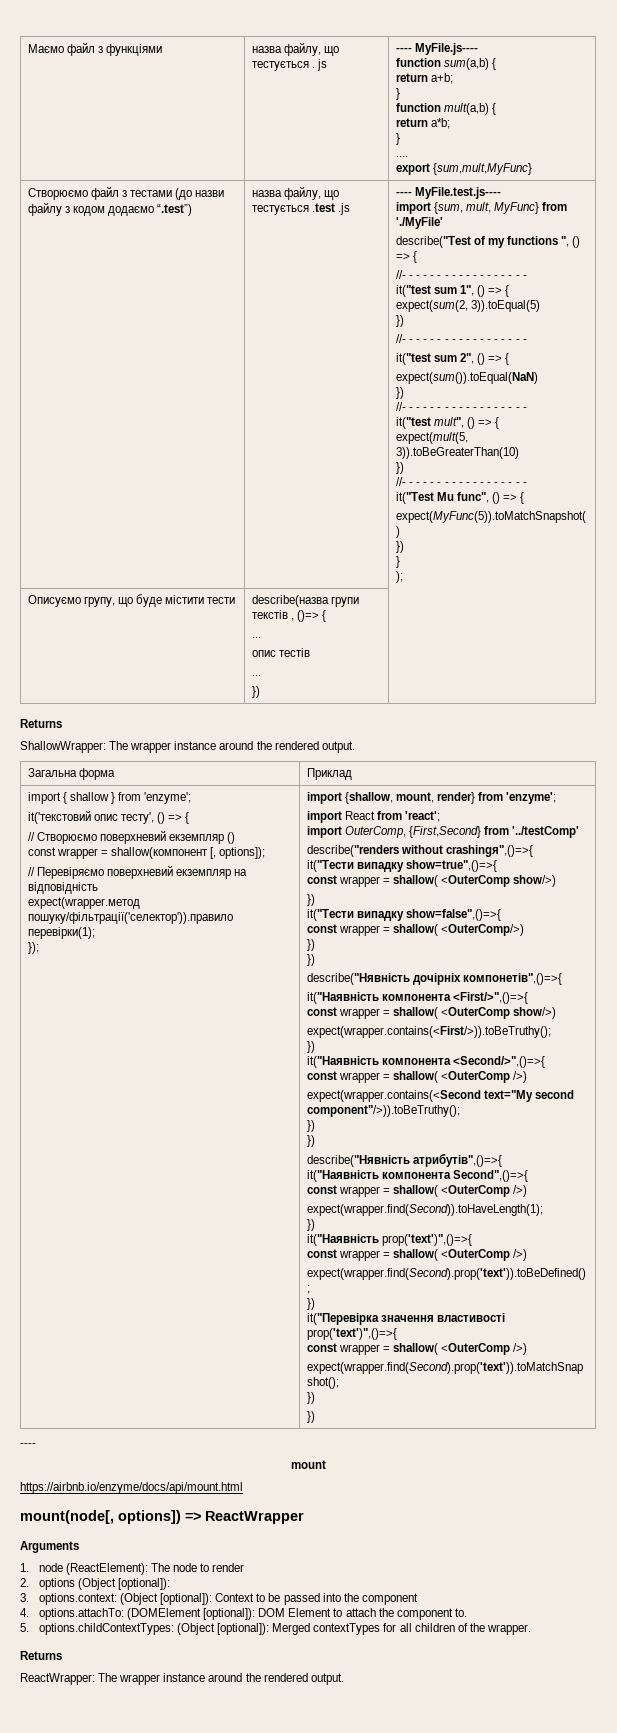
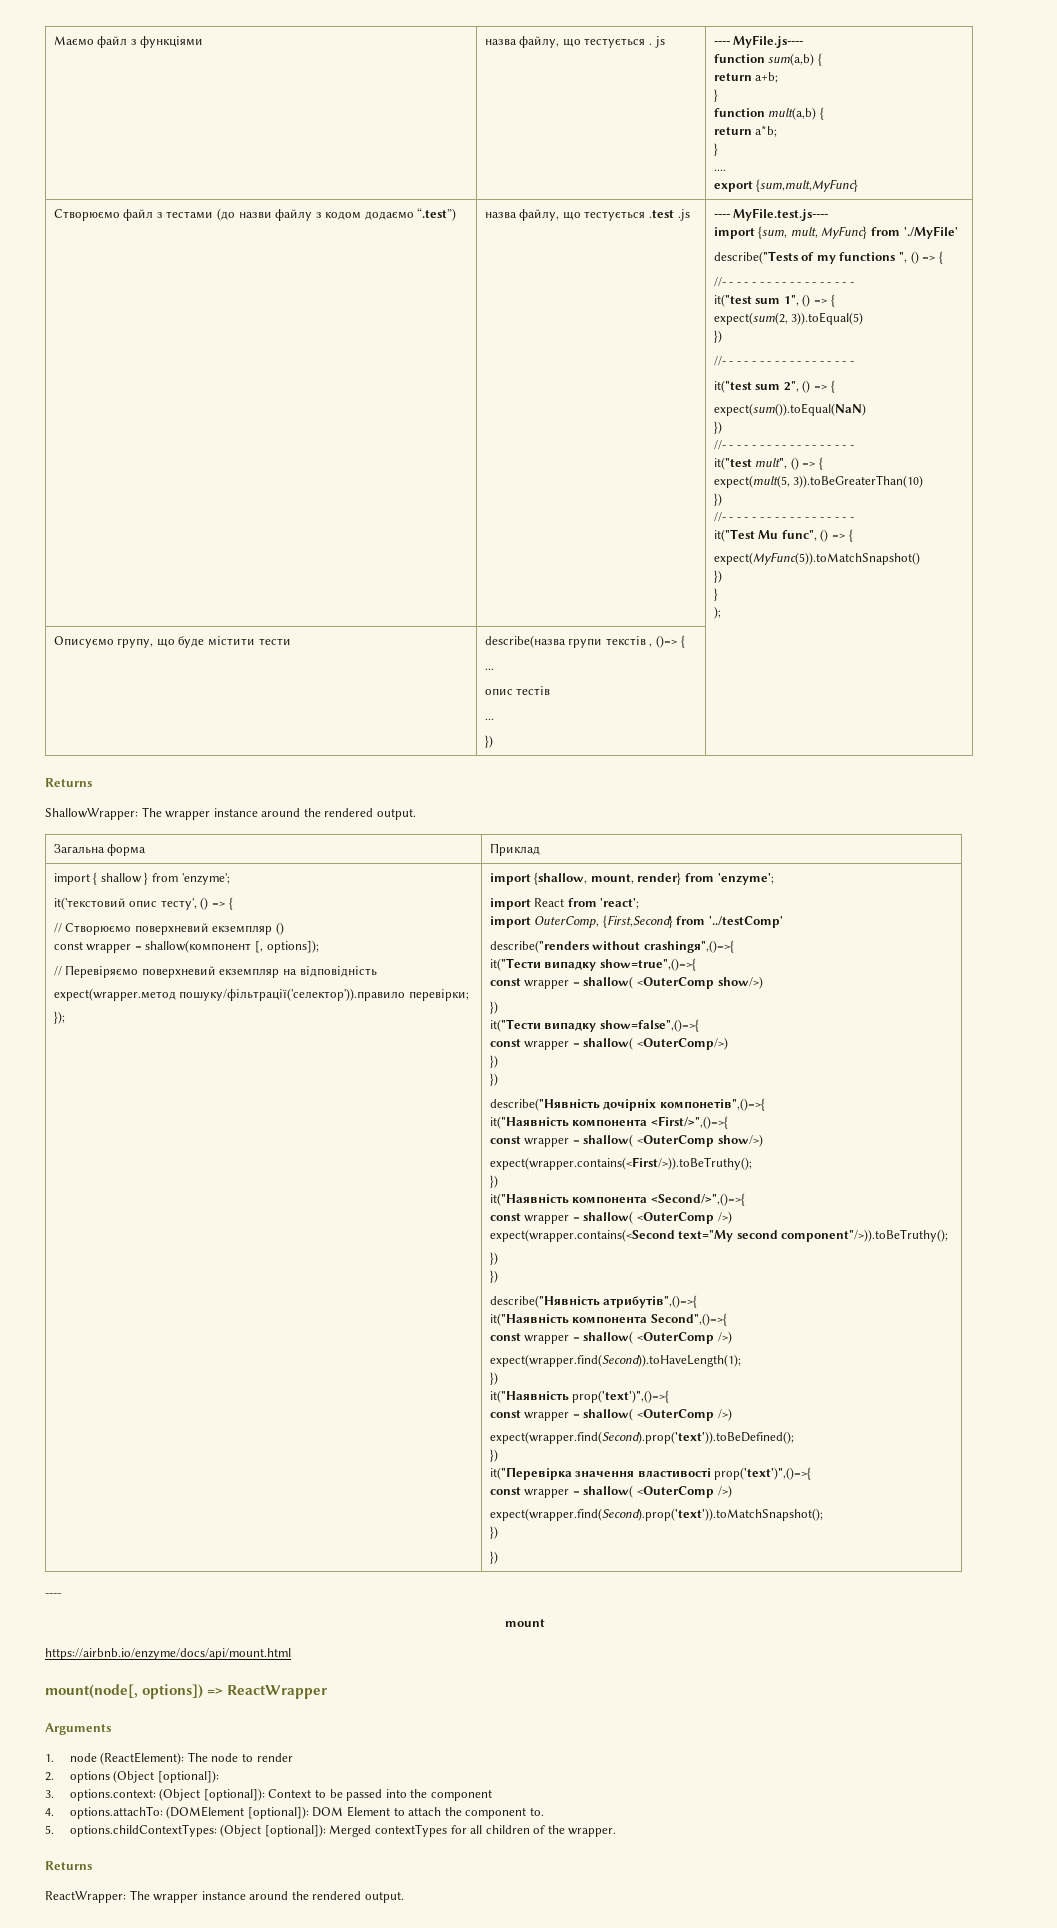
[395,236,471,248] describe("Test -> [713,251,798,264] describe("Tests
[27,927,95,939] перевірки(1); -> [408,989,469,1001] перевірки;

